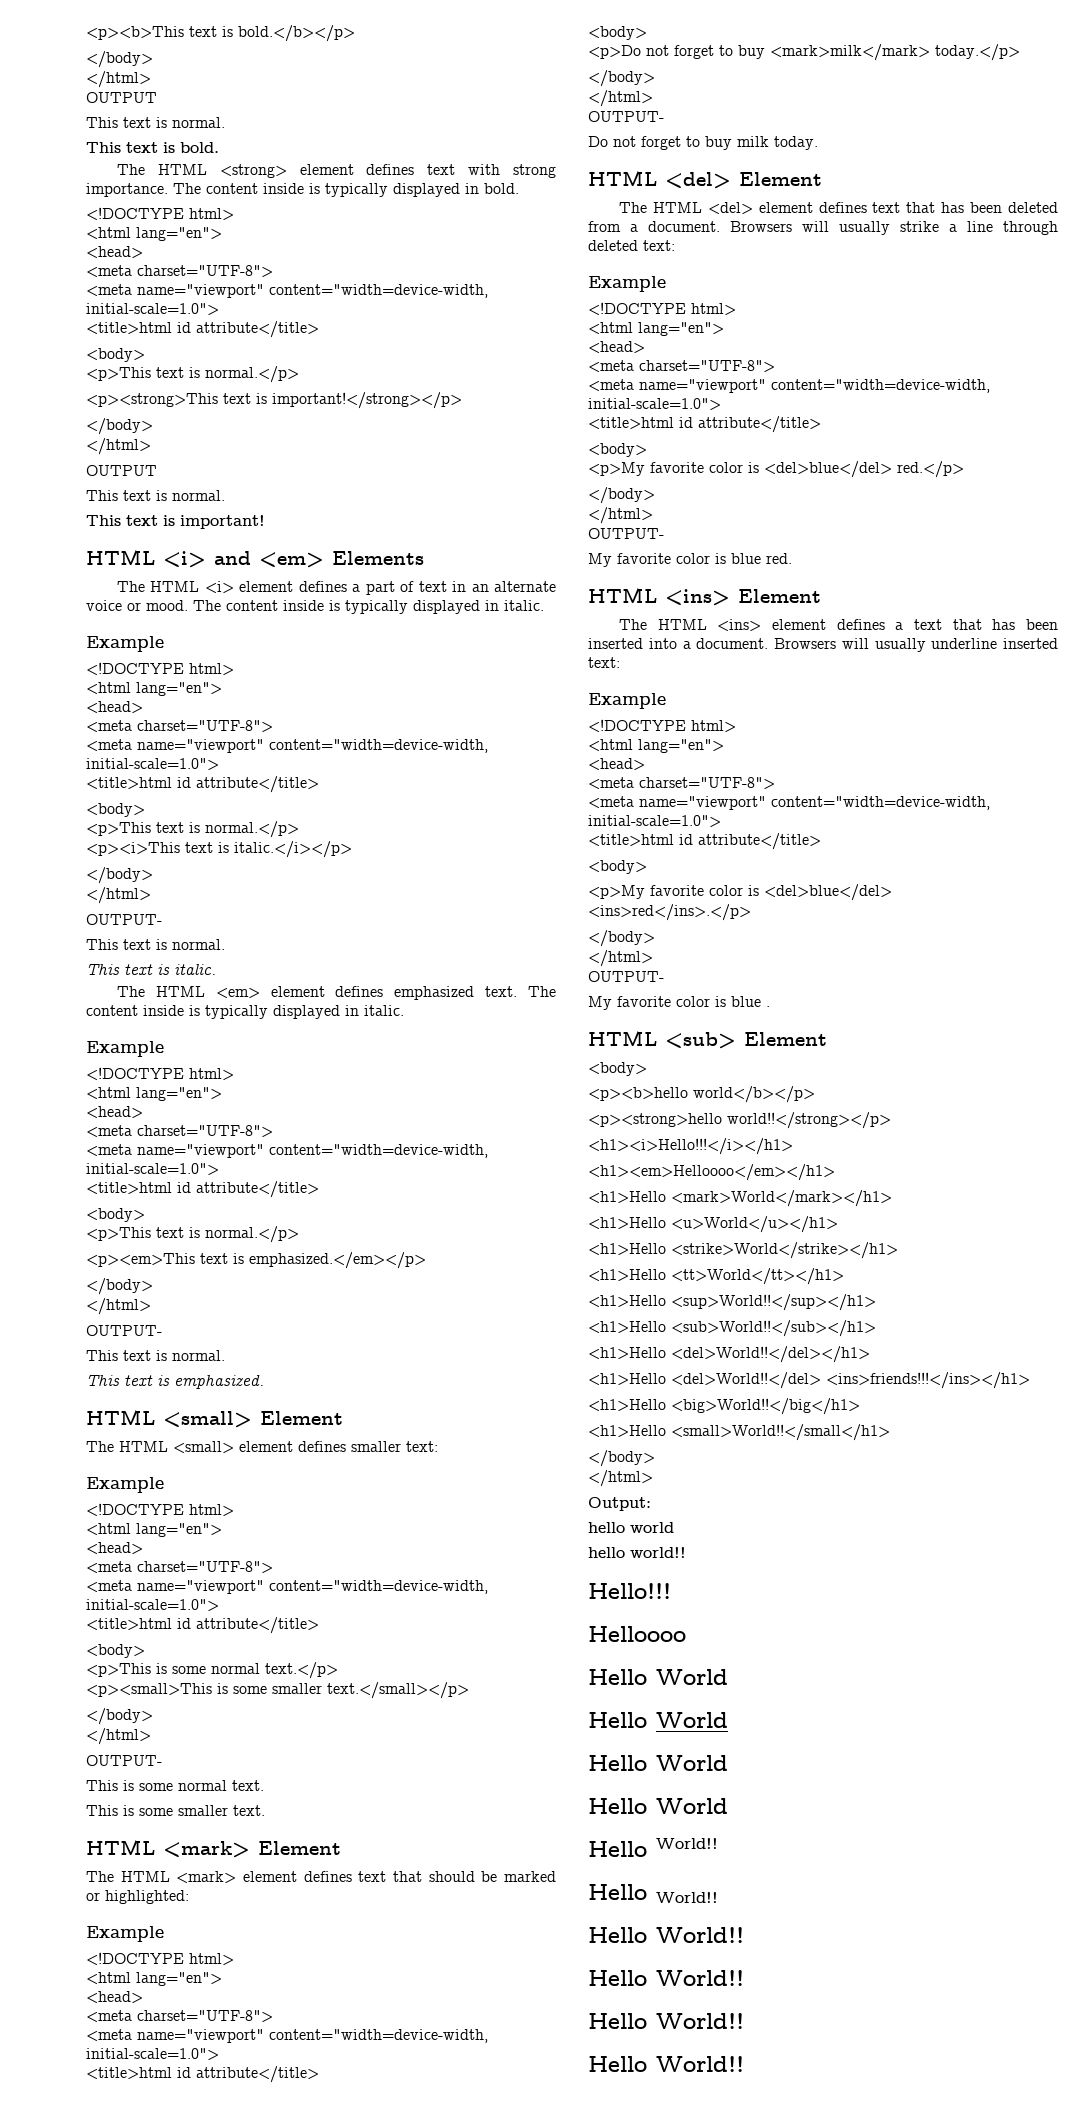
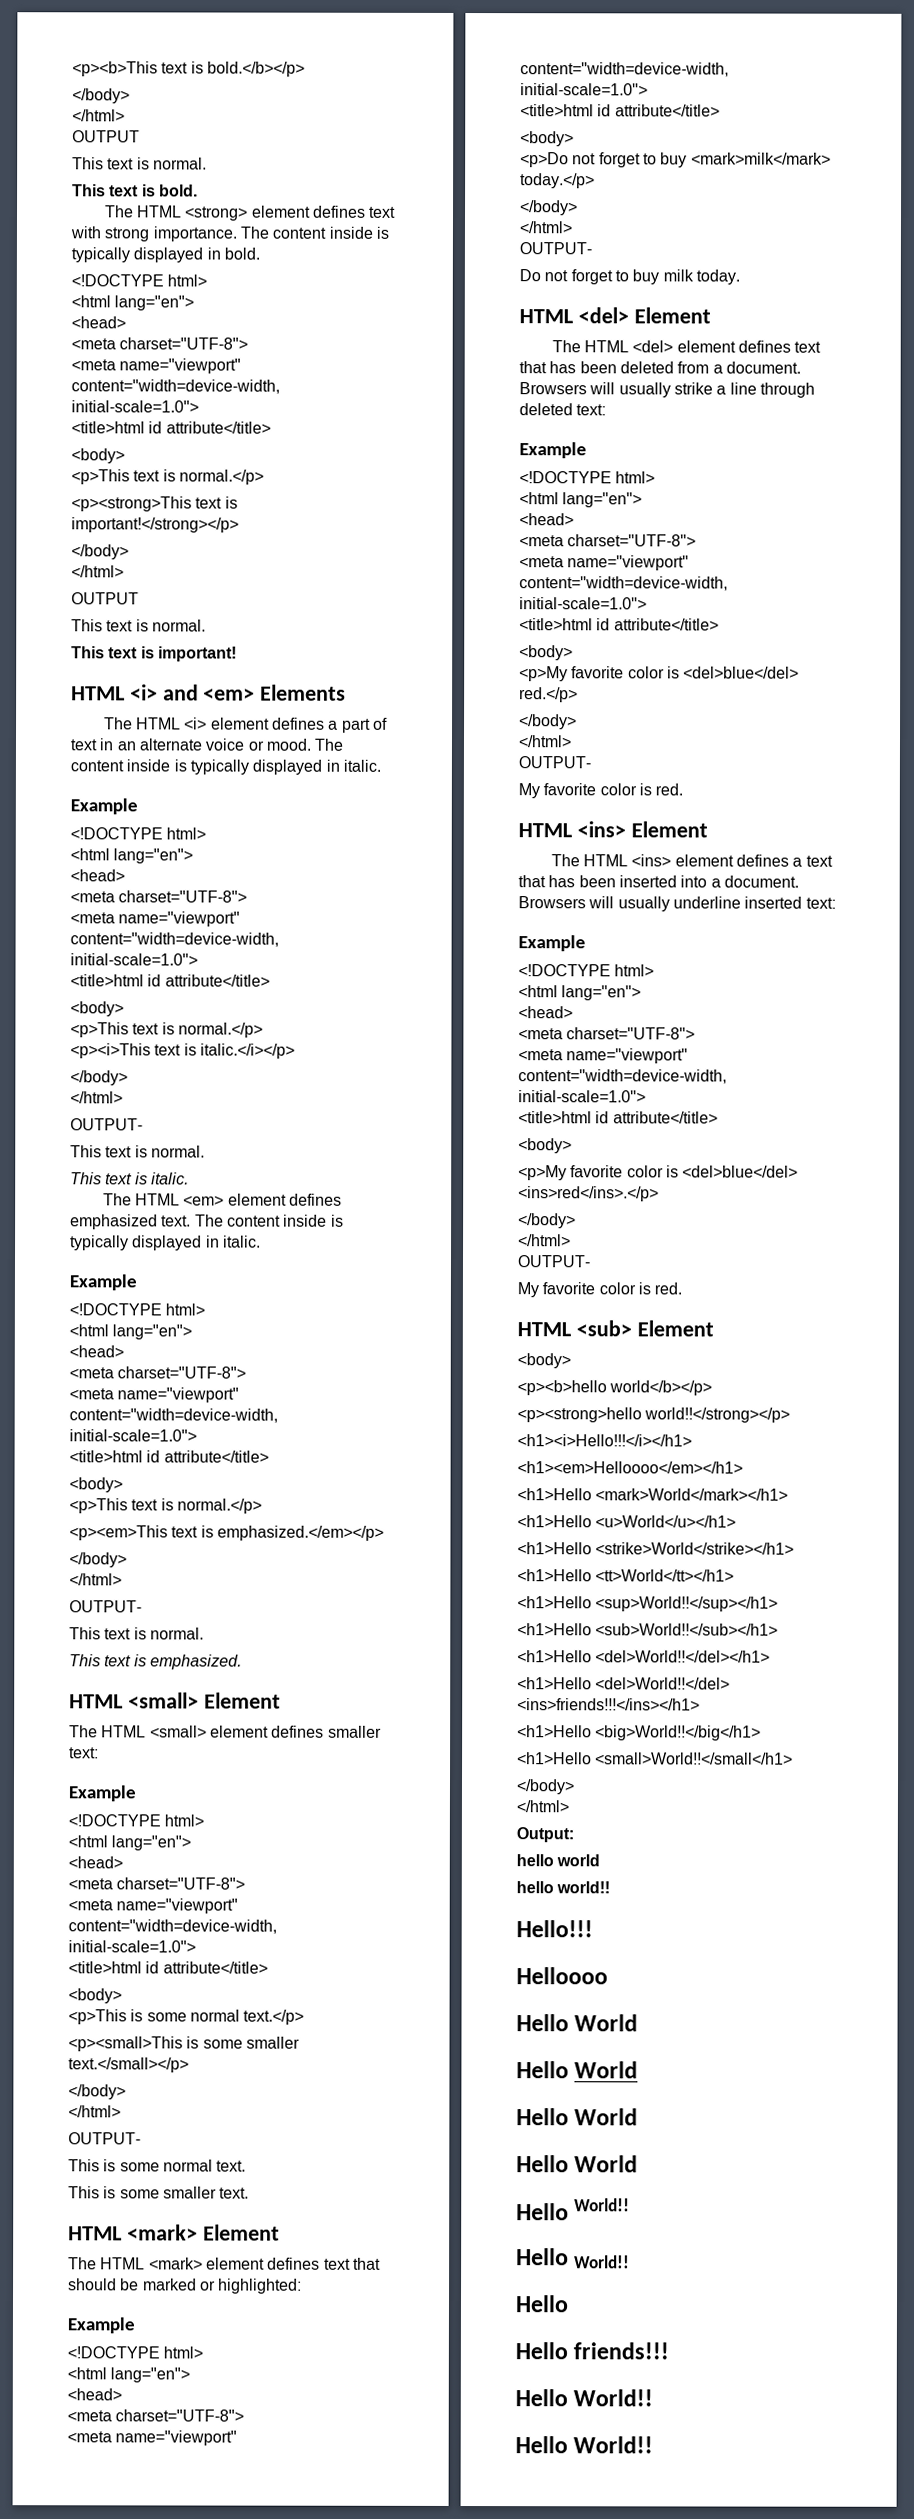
[731,553,761,564] blue -> (652, 789) none
[731,996,770,1007] blue . -> [654,1282,683,1295] red.
[656,1927,744,1943] [588,1970,744,1986] [588,2013,744,2029] [588,2056,744,2072] World!! // Hello World!! // Hello World!! // Hello World!! -> [515,2342,670,2360] [515,2389,654,2407] [515,2436,654,2454] // Hello friends!!! // Hello World!! // Hello World!!

